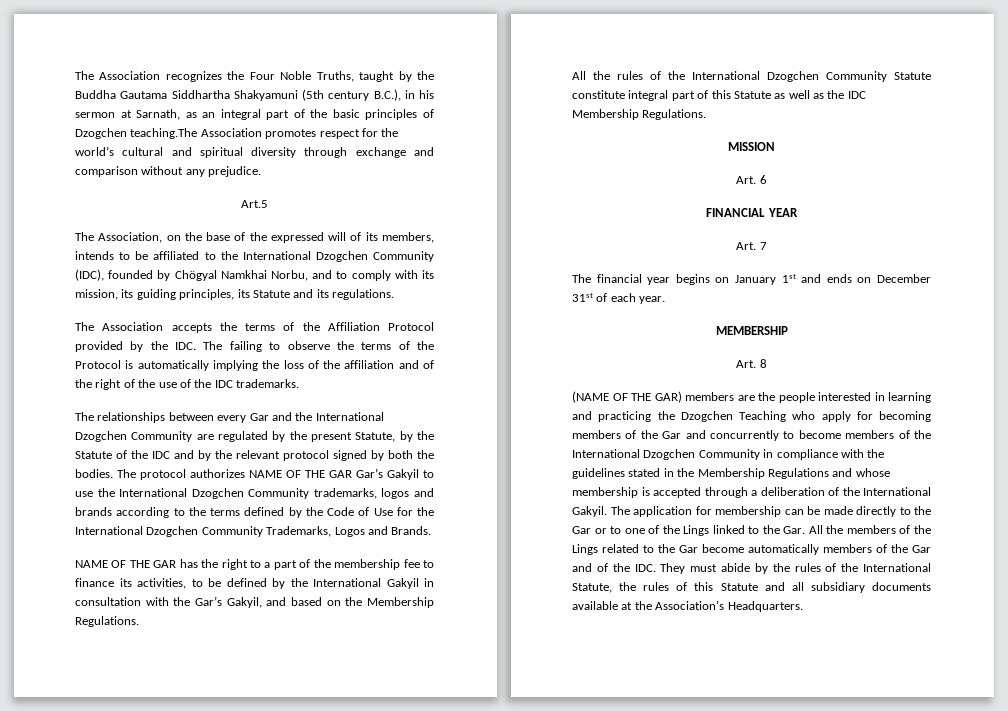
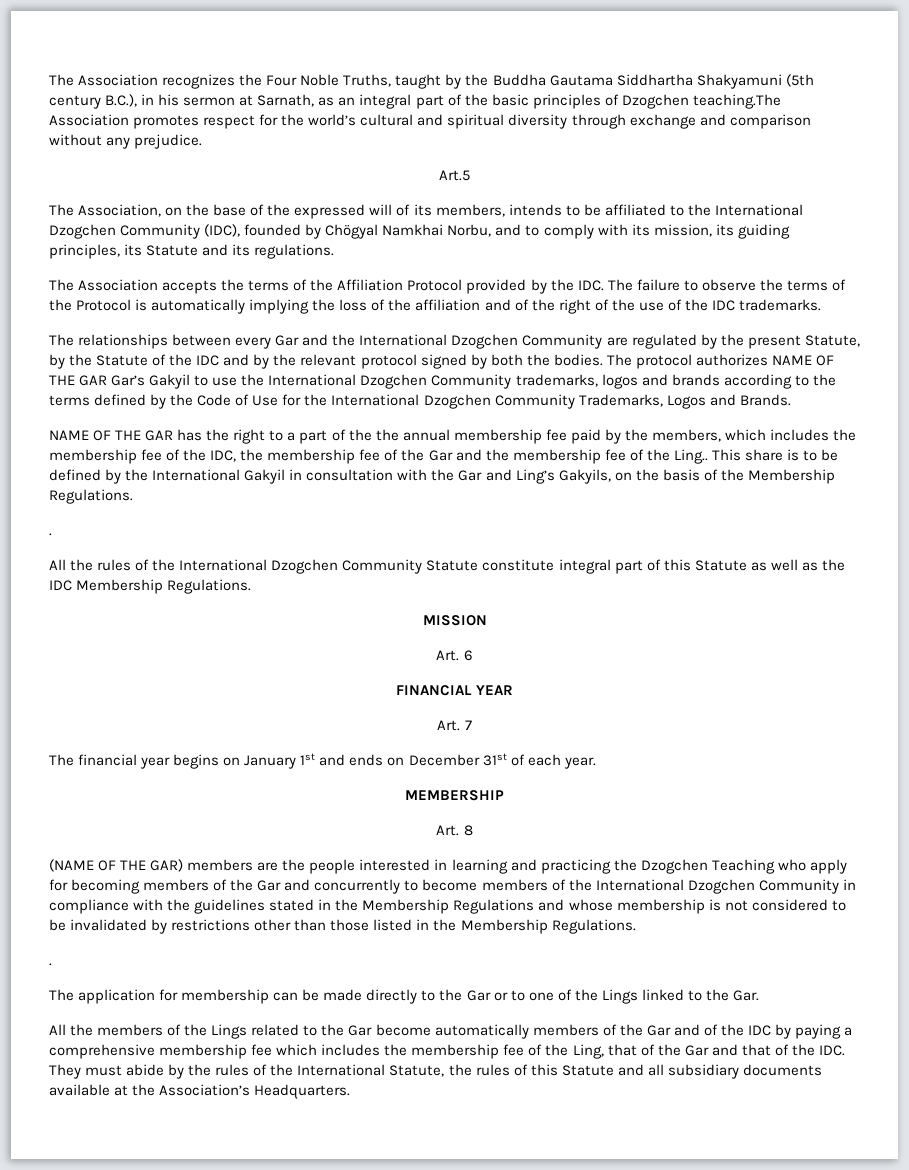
[229,341,262,352] failing -> [636,279,680,291] failure
[334,559,434,570] [75,578,186,589] membership fee to finance its activities, -> [375,429,857,444] [49,449,799,464] the annual membership fee paid by the members, which includes the membership fee of the IDC, the membership fee of the Gar and the membership fee of the Ling.. This share is
[195,596,434,608] [75,616,139,627] Gar’s Gakyil, and based on the Membership Regulations. -> [458,469,835,484] [49,489,133,504] [49,533,52,536] Gar and Ling’s Gakyils, on the basis of the Membership Regulations. // .
[653,487,931,498] [572,506,607,517] accepted through a deliberation of the International Gakyil. -> [724,899,846,911] [49,919,636,934] [49,963,52,966] not considered to be invalidated by restrictions other than those listed in the Membership Regulations. // . //
(806, 530) none -> (759, 995) //
(630, 567) none -> [747,1024,853,1039] [49,1044,815,1059] IDC by paying a comprehensive membership fee which includes the membership fee of the Ling, that of the Gar and that of the

